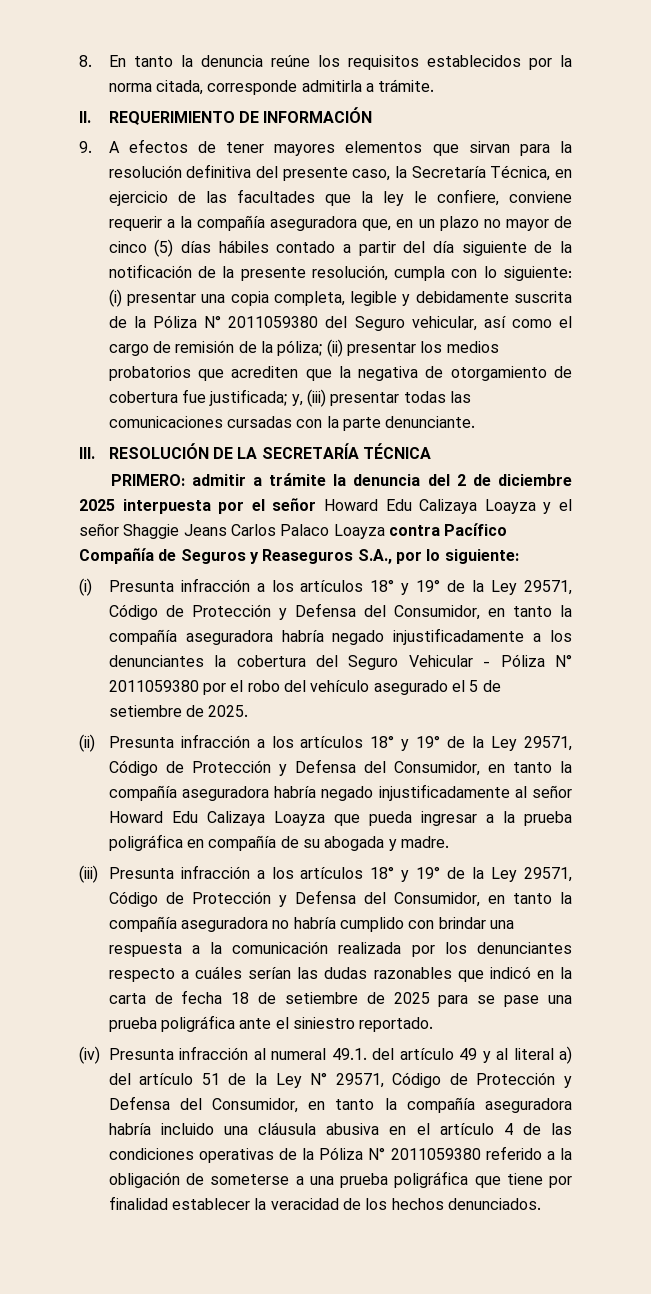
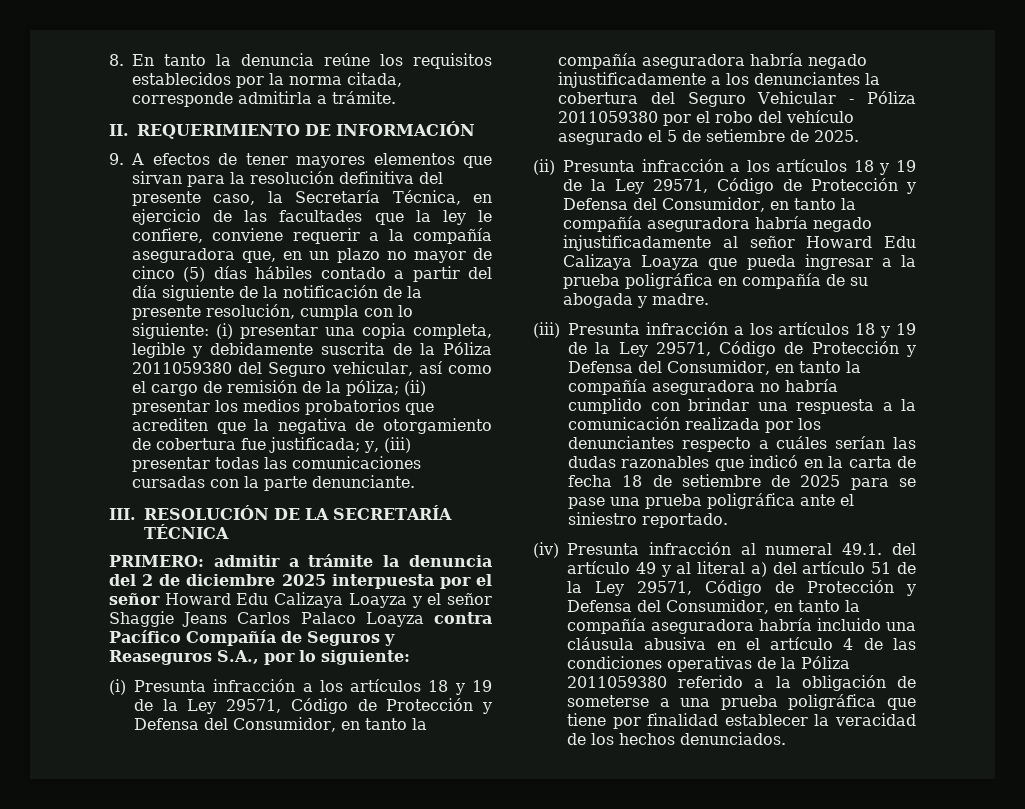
[204,315,222,328] N° -> (492, 348) none
[370,579,441,595] 18° y 19° -> [428,680,492,695] 18 y 19
[555,654,572,667] N° -> (916, 97) none
[370,735,441,751] 18° y 19° -> [853,160,916,175] 18 y 19
[370,866,441,882] 18° y 19° -> [855,323,916,338] 18 y 19
[310,1072,328,1085] N° -> (624, 588) none
[368,1147,386,1160] N° -> (850, 662) none

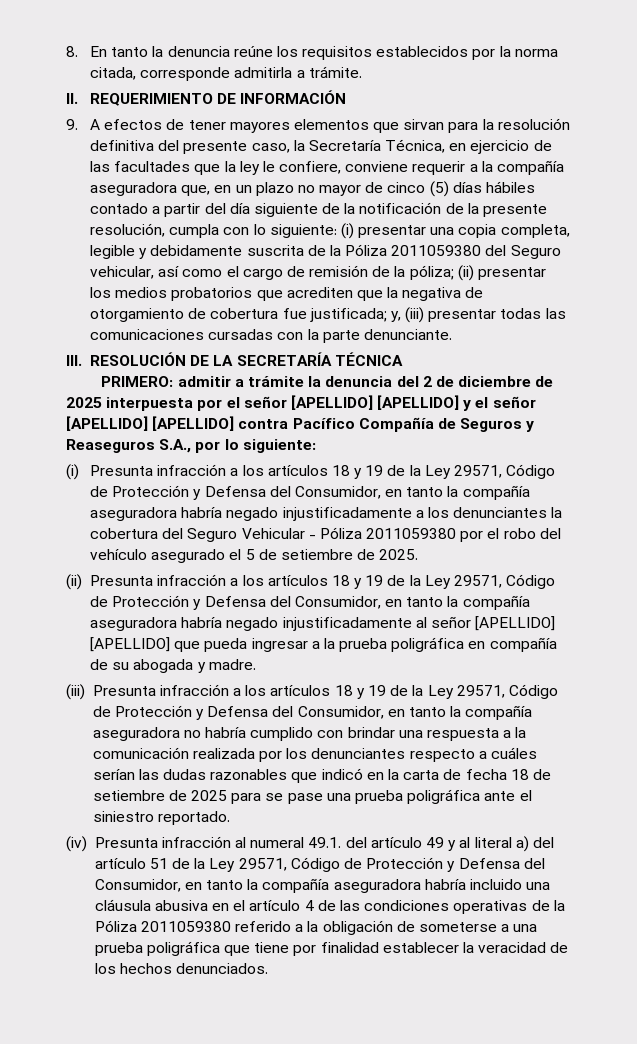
(276, 580) none -> [535,376,554,387] de
[164,592,493,608] [109,611,424,627] Howard Edu Calizaya Loayza y el señor Shaggie Jeans Carlos Palaco Loayza -> [290,395,536,411] [66,416,235,431] [APELLIDO] [APELLIDO] y el señor [APELLIDO] [APELLIDO]
[806,236,916,248] [563,254,700,270] Howard Edu Calizaya Loayza -> [475,616,556,631] [89,637,170,652] [APELLIDO] [APELLIDO]

